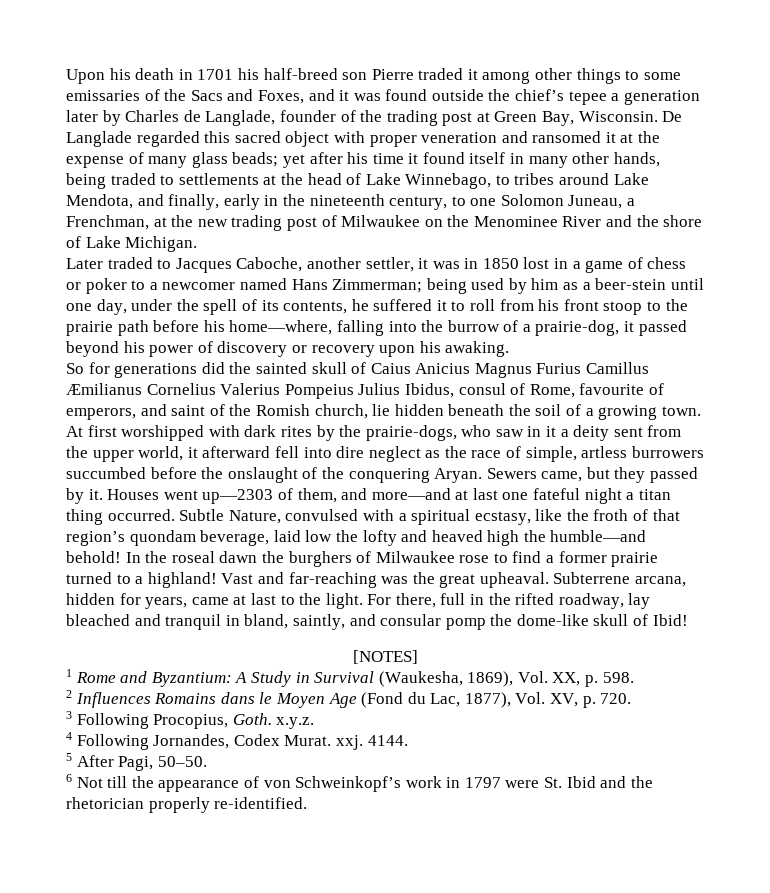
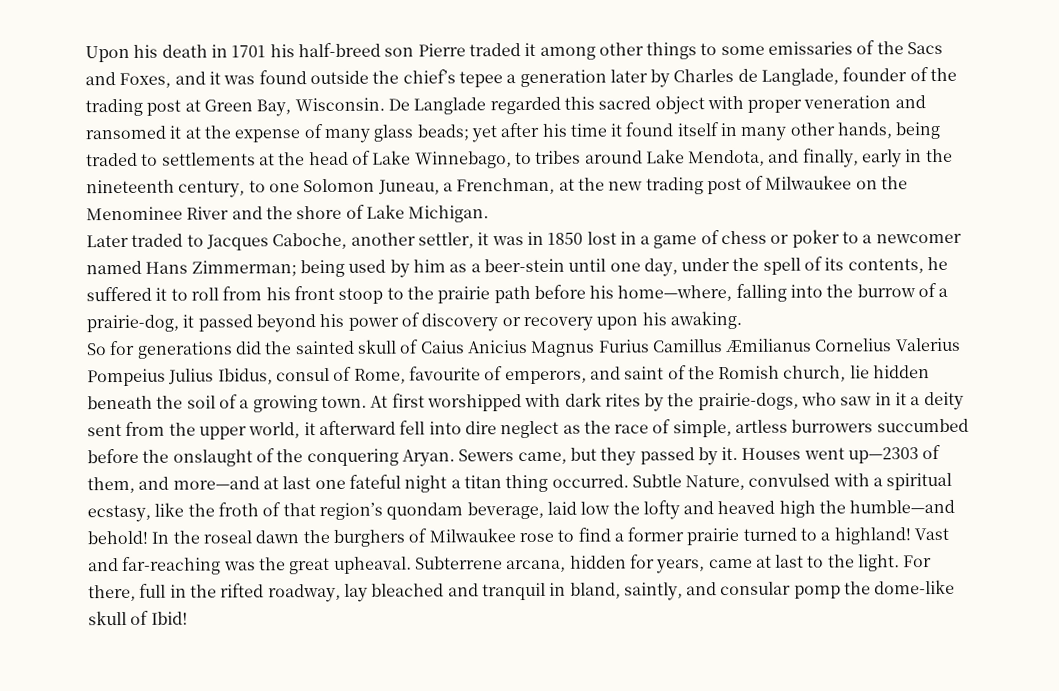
[352,650,418,664] [66,669,634,687] [66,690,632,708] [66,711,315,729] [66,732,408,750] [66,753,207,771] [66,774,653,792] [66,797,308,813] // [NOTES] // 1 Rome and Byzantium: A Study in Survival (Waukesha, 1869), Vol. XX, p. 598. // 2 Influences Romains dans le Moyen Age (Fond du Lac, 1877), Vol. XV, p. 720. // 3 Following Procopius, Goth. x.y.z. // 4 Following Jornandes, Codex Murat. xxj. 4144. // 5 After Pagi, 50–50. // 6 Not till the appearance of von Schweinkopf’s work in 1797 were St. Ibid and the rhetorician properly re-identified. -> (188, 618) none

